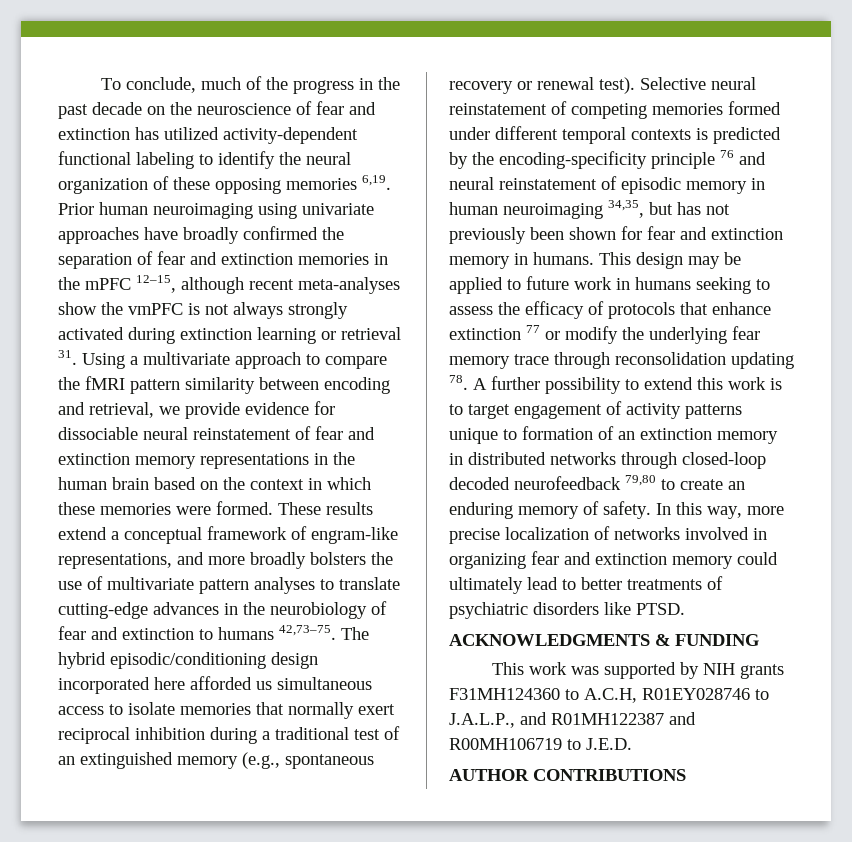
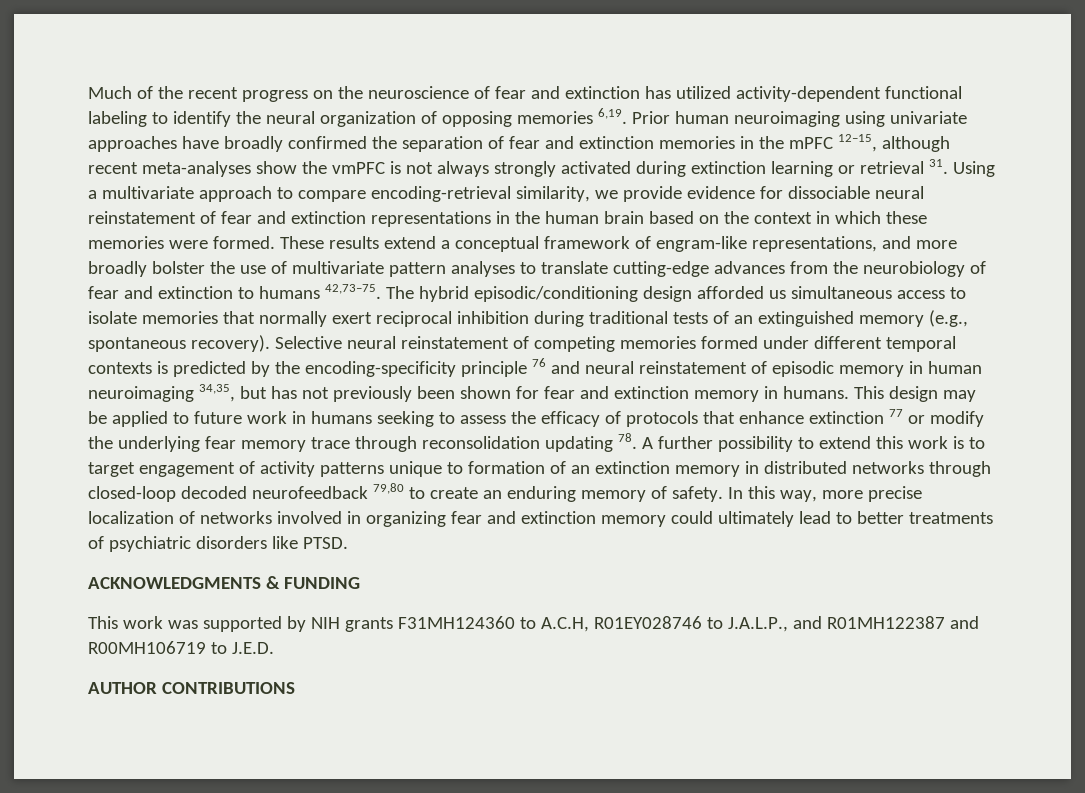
[101,76,401,94] [58,102,142,119] To conclude, much of the progress in the past decade -> [88,86,308,102] Much of the recent progress
[173,177,210,190] these -> (437, 117) none
[58,376,390,394] [58,402,154,418] the fMRI pattern similarity between encoding and retrieval, -> [370,186,590,202] encoding-retrieval similarity,
[135,456,196,469] memory -> (366, 217) none
[310,552,366,565] bolsters -> [151,261,205,274] bolster
[224,603,238,615] in -> [789,261,828,274] from
[58,677,185,694] incorporated here -> (692, 294) none
[262,727,380,740] a traditional test -> [588,311,708,324] traditional tests
[449,77,635,94] recovery or renewal test). -> [190,335,270,352] recovery).

